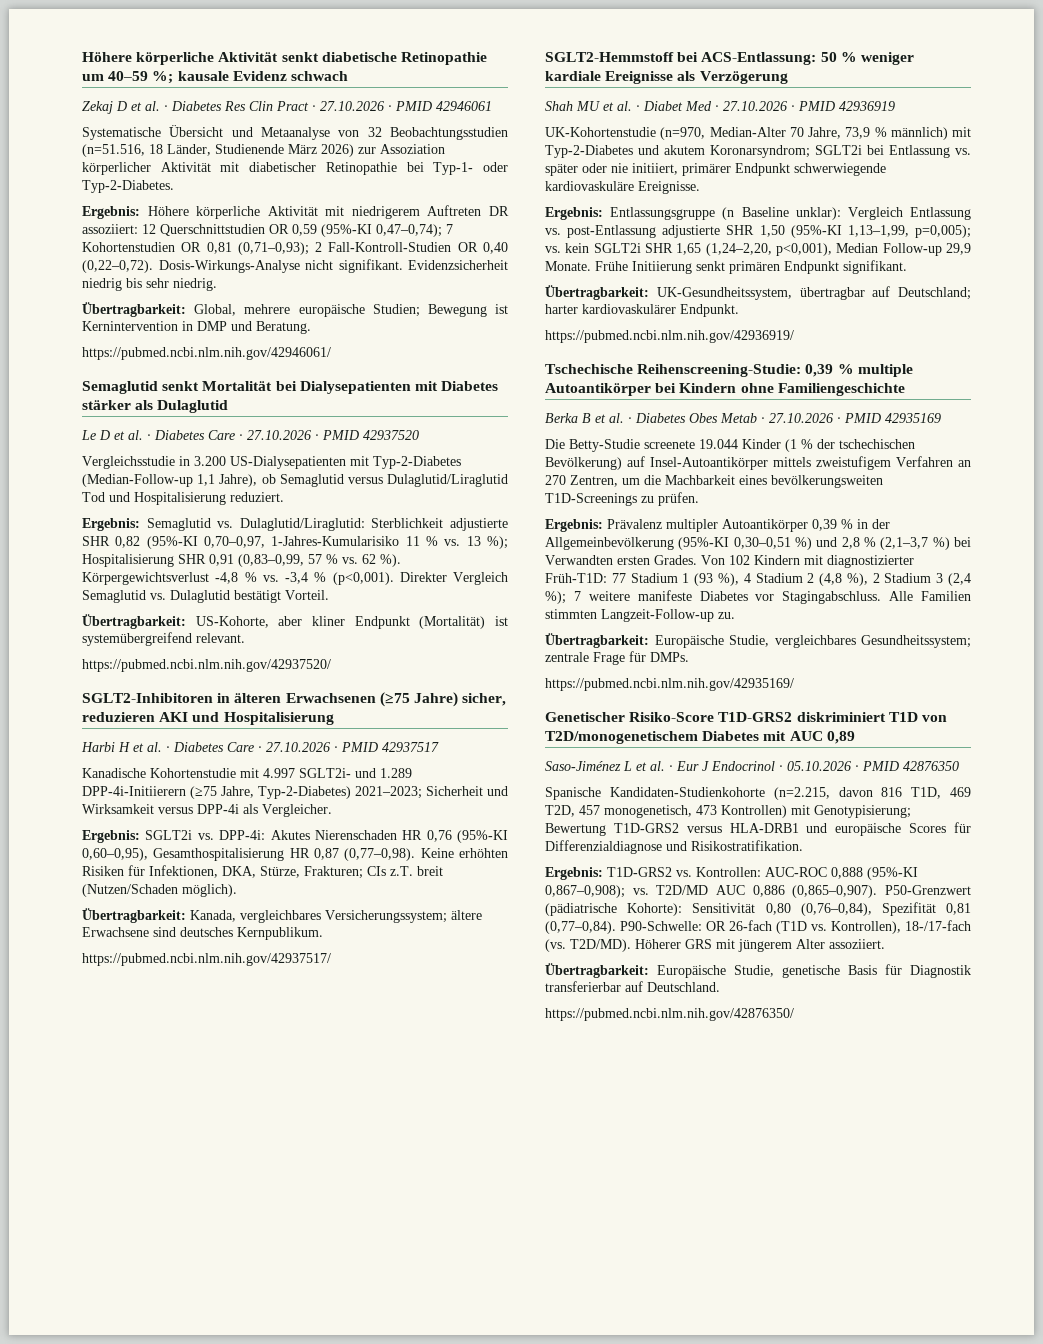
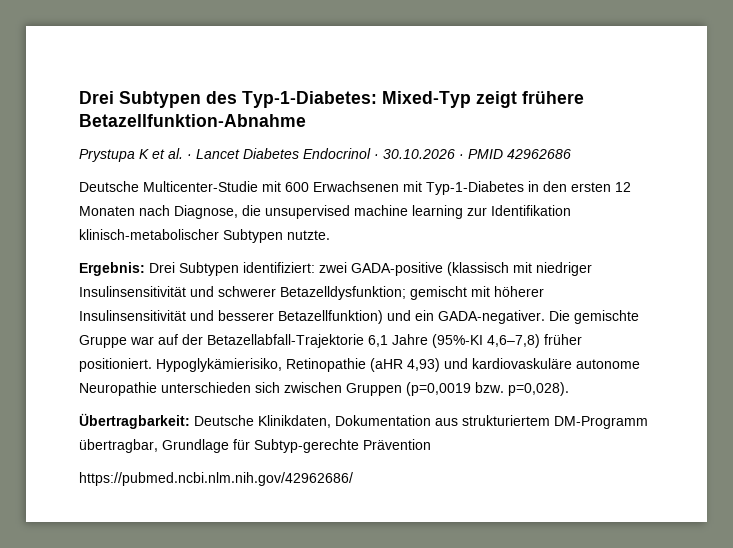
[82,52,487,65] [82,71,348,84] [82,101,492,114] [82,125,508,140] [82,144,445,157] [82,162,509,175] [82,180,174,193] [82,205,509,219] [82,224,453,237] [82,242,508,255] [82,259,508,273] [82,278,217,291] [82,302,509,317] [82,321,311,334] [82,347,331,360] [82,381,499,394] [82,400,229,413] [81,430,419,440] [82,456,461,469] [82,474,508,487] [82,492,284,505] [82,518,508,531] [82,536,508,549] [82,554,401,567] [82,572,508,585] [82,590,329,603] [82,614,509,629] [82,632,245,646] [82,659,331,672] [82,692,507,707] [82,712,334,725] [81,742,439,752] [82,768,412,778] [82,786,508,799] [82,804,332,817] [82,830,508,843] [82,848,508,861] [82,865,443,879] [82,884,237,897] [82,908,482,923] [82,927,323,940] [82,953,331,966] [545,52,914,65] [545,71,788,84] [545,101,895,111] [545,127,971,140] [545,145,971,158] [545,163,886,176] [545,181,700,194] [545,207,971,220] [545,225,971,238] [545,243,971,256] [545,260,907,274] [545,285,971,300] [545,304,739,317] [545,330,794,343] [545,364,913,377] [545,383,905,396] [545,413,941,423] [545,439,915,452] [545,456,971,470] [545,475,883,488] [545,492,699,506] [545,519,890,532] [545,537,971,550] [545,555,914,568] [545,573,971,586] [545,590,971,604] [545,609,735,622] [545,633,971,648] [545,651,689,665] [545,678,794,691] [545,712,947,722] [545,731,855,744] [545,761,959,771] [545,787,971,800] [545,805,911,818] [545,822,971,836] [545,840,803,854] [545,867,918,880] [545,885,971,898] [545,902,971,916] [545,920,971,934] [545,939,885,952] [545,963,971,978] [545,981,720,992] [545,1008,794,1021] Höhere körperliche Aktivität senkt diabetische Retinopathie um 40–59 %; kausale Evidenz schwach // Zekaj D et al. · Diabetes Res Clin Pract · 27.10.2026 · PMID 42946061 // Systematische Übersicht und Metaanalyse von 32 Beobachtungsstudien (n=51.516, 18 Länder, Studienende März 2026) zur Assoziation körperlicher Aktivität mit diabetischer Retinopathie bei Typ-1- oder Typ-2-Diabetes. // Ergebnis: Höhere körperliche Aktivität mit niedrigerem Auftreten DR assoziiert: 12 Querschnittstudien OR 0,59 (95%-KI 0,47–0,74); 7 Kohortenstudien OR 0,81 (0,71–0,93); 2 Fall-Kontroll-Studien OR 0,40 (0,22–0,72). Dosis-Wirkungs-Analyse nicht signifikant. Evidenzsicherheit niedrig bis sehr niedrig. // Übertragbarkeit: Global, mehrere europäische Studien; Bewegung ist Kernintervention in DMP und Beratung. // https://pubmed.ncbi.nlm.nih.gov/42946061/ // Semaglutid senkt Mortalität bei Dialysepatienten mit Diabetes stärker als Dulaglutid // Le D et al. · Diabetes Care · 27.10.2026 · PMID 42937520 // Vergleichsstudie in 3.200 US-Dialysepatienten mit Typ-2-Diabetes (Median-Follow-up 1,1 Jahre), ob Semaglutid versus Dulaglutid/Liraglutid Tod und Hospitalisierung reduziert. // Ergebnis: Semaglutid vs. Dulaglutid/Liraglutid: Sterblichkeit adjustierte SHR 0,82 (95%-KI 0,70–0,97, 1-Jahres-Kumularisiko 11 % vs. 13 %); Hospitalisierung SHR 0,91 (0,83–0,99, 57 % vs. 62 %). Körpergewichtsverlust -4,8 % vs. -3,4 % (p<0,001). Direkter Vergleich Semaglutid vs. Dulaglutid bestätigt Vorteil. // Übertragbarkeit: US-Kohorte, aber kliner Endpunkt (Mortalität) ist systemübergreifend relevant. // https://pubmed.ncbi.nlm.nih.gov/42937520/ // SGLT2-Inhibitoren in älteren Erwachsenen (≥75 Jahre) sicher, reduzieren AKI und Hospitalisierung // Harbi H et al. · Diabetes Care · 27.10.2026 · PMID 42937517 // Kanadische Kohortenstudie mit 4.997 SGLT2i- und 1.289 DPP-4i-Initiierern (≥75 Jahre, Typ-2-Diabetes) 2021–2023; Sicherheit und Wirksamkeit versus DPP-4i als Vergleicher. // Ergebnis: SGLT2i vs. DPP-4i: Akutes Nierenschaden HR 0,76 (95%-KI 0,60–0,95), Gesamthospitalisierung HR 0,87 (0,77–0,98). Keine erhöhten Risiken für Infektionen, DKA, Stürze, Frakturen; CIs z.T. breit (Nutzen/Schaden möglich). // Übertragbarkeit: Kanada, vergleichbares Versicherungssystem; ältere Erwachsene sind deutsches Kernpublikum. // https://pubmed.ncbi.nlm.nih.gov/42937517/ // SGLT2-Hemmstoff bei ACS-Entlassung: 50 % weniger kardiale Ereignisse als Verzögerung // Shah MU et al. · Diabet Med · 27.10.2026 · PMID 42936919 // UK-Kohortenstudie (n=970, Median-Alter 70 Jahre, 73,9 % männlich) mit Typ-2-Diabetes und akutem Koronarsyndrom; SGLT2i bei Entlassung vs. später oder nie initiiert, primärer Endpunkt schwerwiegende kardiovaskuläre Ereignisse. // Ergebnis: Entlassungsgruppe (n Baseline unklar): Vergleich Entlassung vs. post-Entlassung adjustierte SHR 1,50 (95%-KI 1,13–1,99, p=0,005); vs. kein SGLT2i SHR 1,65 (1,24–2,20, p<0,001), Median Follow-up 29,9 Monate. Frühe Initiierung senkt primären Endpunkt signifikant. // Übertragbarkeit: UK-Gesundheitssystem, übertragbar auf Deutschland; harter kardiovaskulärer Endpunkt. // https://pubmed.ncbi.nlm.nih.gov/42936919/ // Tschechische Reihenscreening-Studie: 0,39 % multiple Autoantikörper bei Kindern ohne Familiengeschichte // Berka B et al. · Diabetes Obes Metab · 27.10.2026 · PMID 42935169 // Die Betty-Studie screenete 19.044 Kinder (1 % der tschechischen Bevölkerung) auf Insel-Autoantikörper mittels zweistufigem Verfahren an 270 Zentren, um die Machbarkeit eines bevölkerungsweiten T1D-Screenings zu prüfen. // Ergebnis: Prävalenz multipler Autoantikörper 0,39 % in der Allgemeinbevölkerung (95%-KI 0,30–0,51 %) und 2,8 % (2,1–3,7 %) bei Verwandten ersten Grades. Von 102 Kindern mit diagnostizierter Früh-T1D: 77 Stadium 1 (93 %), 4 Stadium 2 (4,8 %), 2 Stadium 3 (2,4 %); 7 weitere manifeste Diabetes vor Stagingabschluss. Alle Familien stimmten Langzeit-Follow-up zu. // Übertragbarkeit: Europäische Studie, vergleichbares Gesundheitssystem; zentrale Frage für DMPs. // https://pubmed.ncbi.nlm.nih.gov/42935169/ // Genetischer Risiko-Score T1D-GRS2 diskriminiert T1D von T2D/monogenetischem Diabetes mit AUC 0,89 // Saso-Jiménez L et al. · Eur J Endocrinol · 05.10.2026 · PMID 42876350 // Spanische Kandidaten-Studienkohorte (n=2.215, davon 816 T1D, 469 T2D, 457 monogenetisch, 473 Kontrollen) mit Genotypisierung; Bewertung T1D-GRS2 versus HLA-DRB1 und europäische Scores für Differenzialdiagnose und Risikostratifikation. // Ergebnis: T1D-GRS2 vs. Kontrollen: AUC-ROC 0,888 (95%-KI 0,867–0,908); vs. T2D/MD AUC 0,886 (0,865–0,907). P50-Grenzwert (pädiatrische Kohorte): Sensitivität 0,80 (0,76–0,84), Spezifität 0,81 (0,77–0,84). P90-Schwelle: OR 26-fach (T1D vs. Kontrollen), 18-/17-fach (vs. T2D/MD). Höherer GRS mit jüngerem Alter assoziiert. // Übertragbarkeit: Europäische Studie, genetische Basis für Diagnostik transferierbar auf Deutschland. // https://pubmed.ncbi.nlm.nih.gov/42876350/ -> [79,91,584,108] [79,114,306,127] [79,148,571,162] [79,181,631,195] [79,205,571,219] [79,229,330,243] [79,262,592,276] [79,286,544,300] [79,310,639,324] [79,334,582,348] [79,358,640,372] [79,382,569,396] [79,413,648,429] [79,439,431,453] [79,472,353,486] Drei Subtypen des Typ-1-Diabetes: Mixed-Typ zeigt frühere Betazellfunktion-Abnahme // Prystupa K et al. · Lancet Diabetes Endocrinol · 30.10.2026 · PMID 42962686 // Deutsche Multicenter-Studie mit 600 Erwachsenen mit Typ-1-Diabetes in den ersten 12 Monaten nach Diagnose, die unsupervised machine learning zur Identifikation klinisch-metabolischer Subtypen nutzte. // Ergebnis: Drei Subtypen identifiziert: zwei GADA-positive (klassisch mit niedriger Insulinsensitivität und schwerer Betazelldysfunktion; gemischt mit höherer Insulinsensitivität und besserer Betazellfunktion) und ein GADA-negativer. Die gemischte Gruppe war auf der Betazellabfall-Trajektorie 6,1 Jahre (95%-KI 4,6–7,8) früher positioniert. Hypoglykämierisiko, Retinopathie (aHR 4,93) und kardiovaskuläre autonome Neuropathie unterschieden sich zwischen Gruppen (p=0,0019 bzw. p=0,028). // Übertragbarkeit: Deutsche Klinikdaten, Dokumentation aus strukturiertem DM-Programm übertragbar, Grundlage für Subtyp-gerechte Prävention // https://pubmed.ncbi.nlm.nih.gov/42962686/

